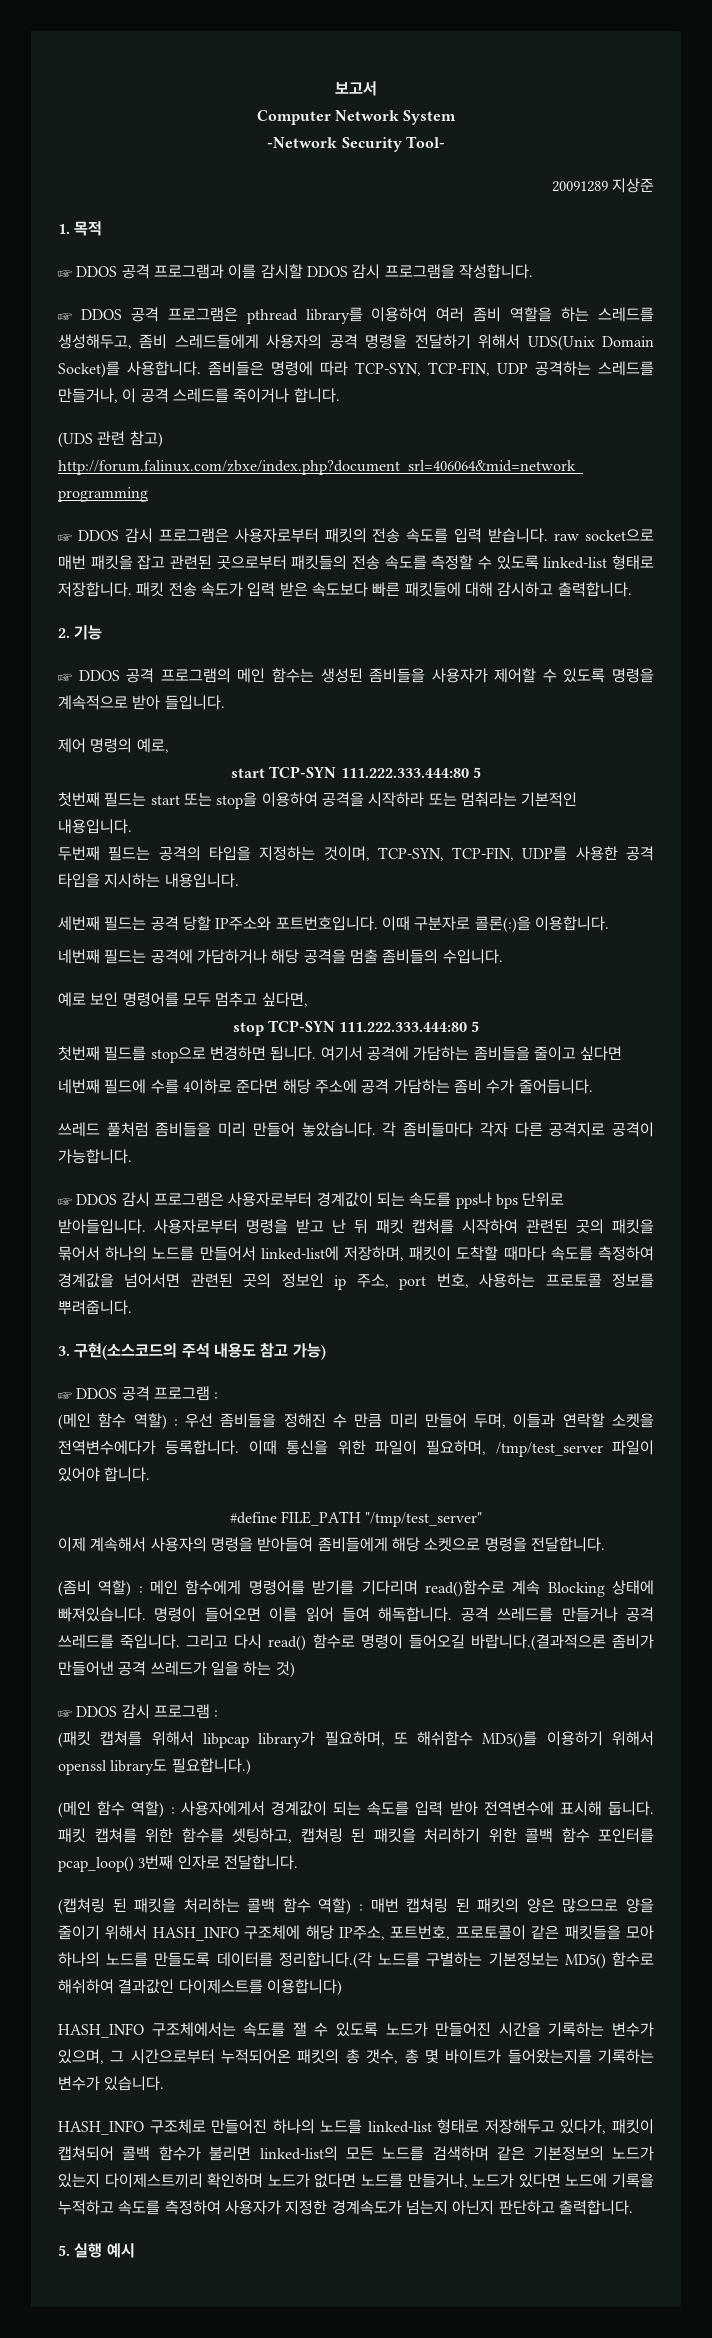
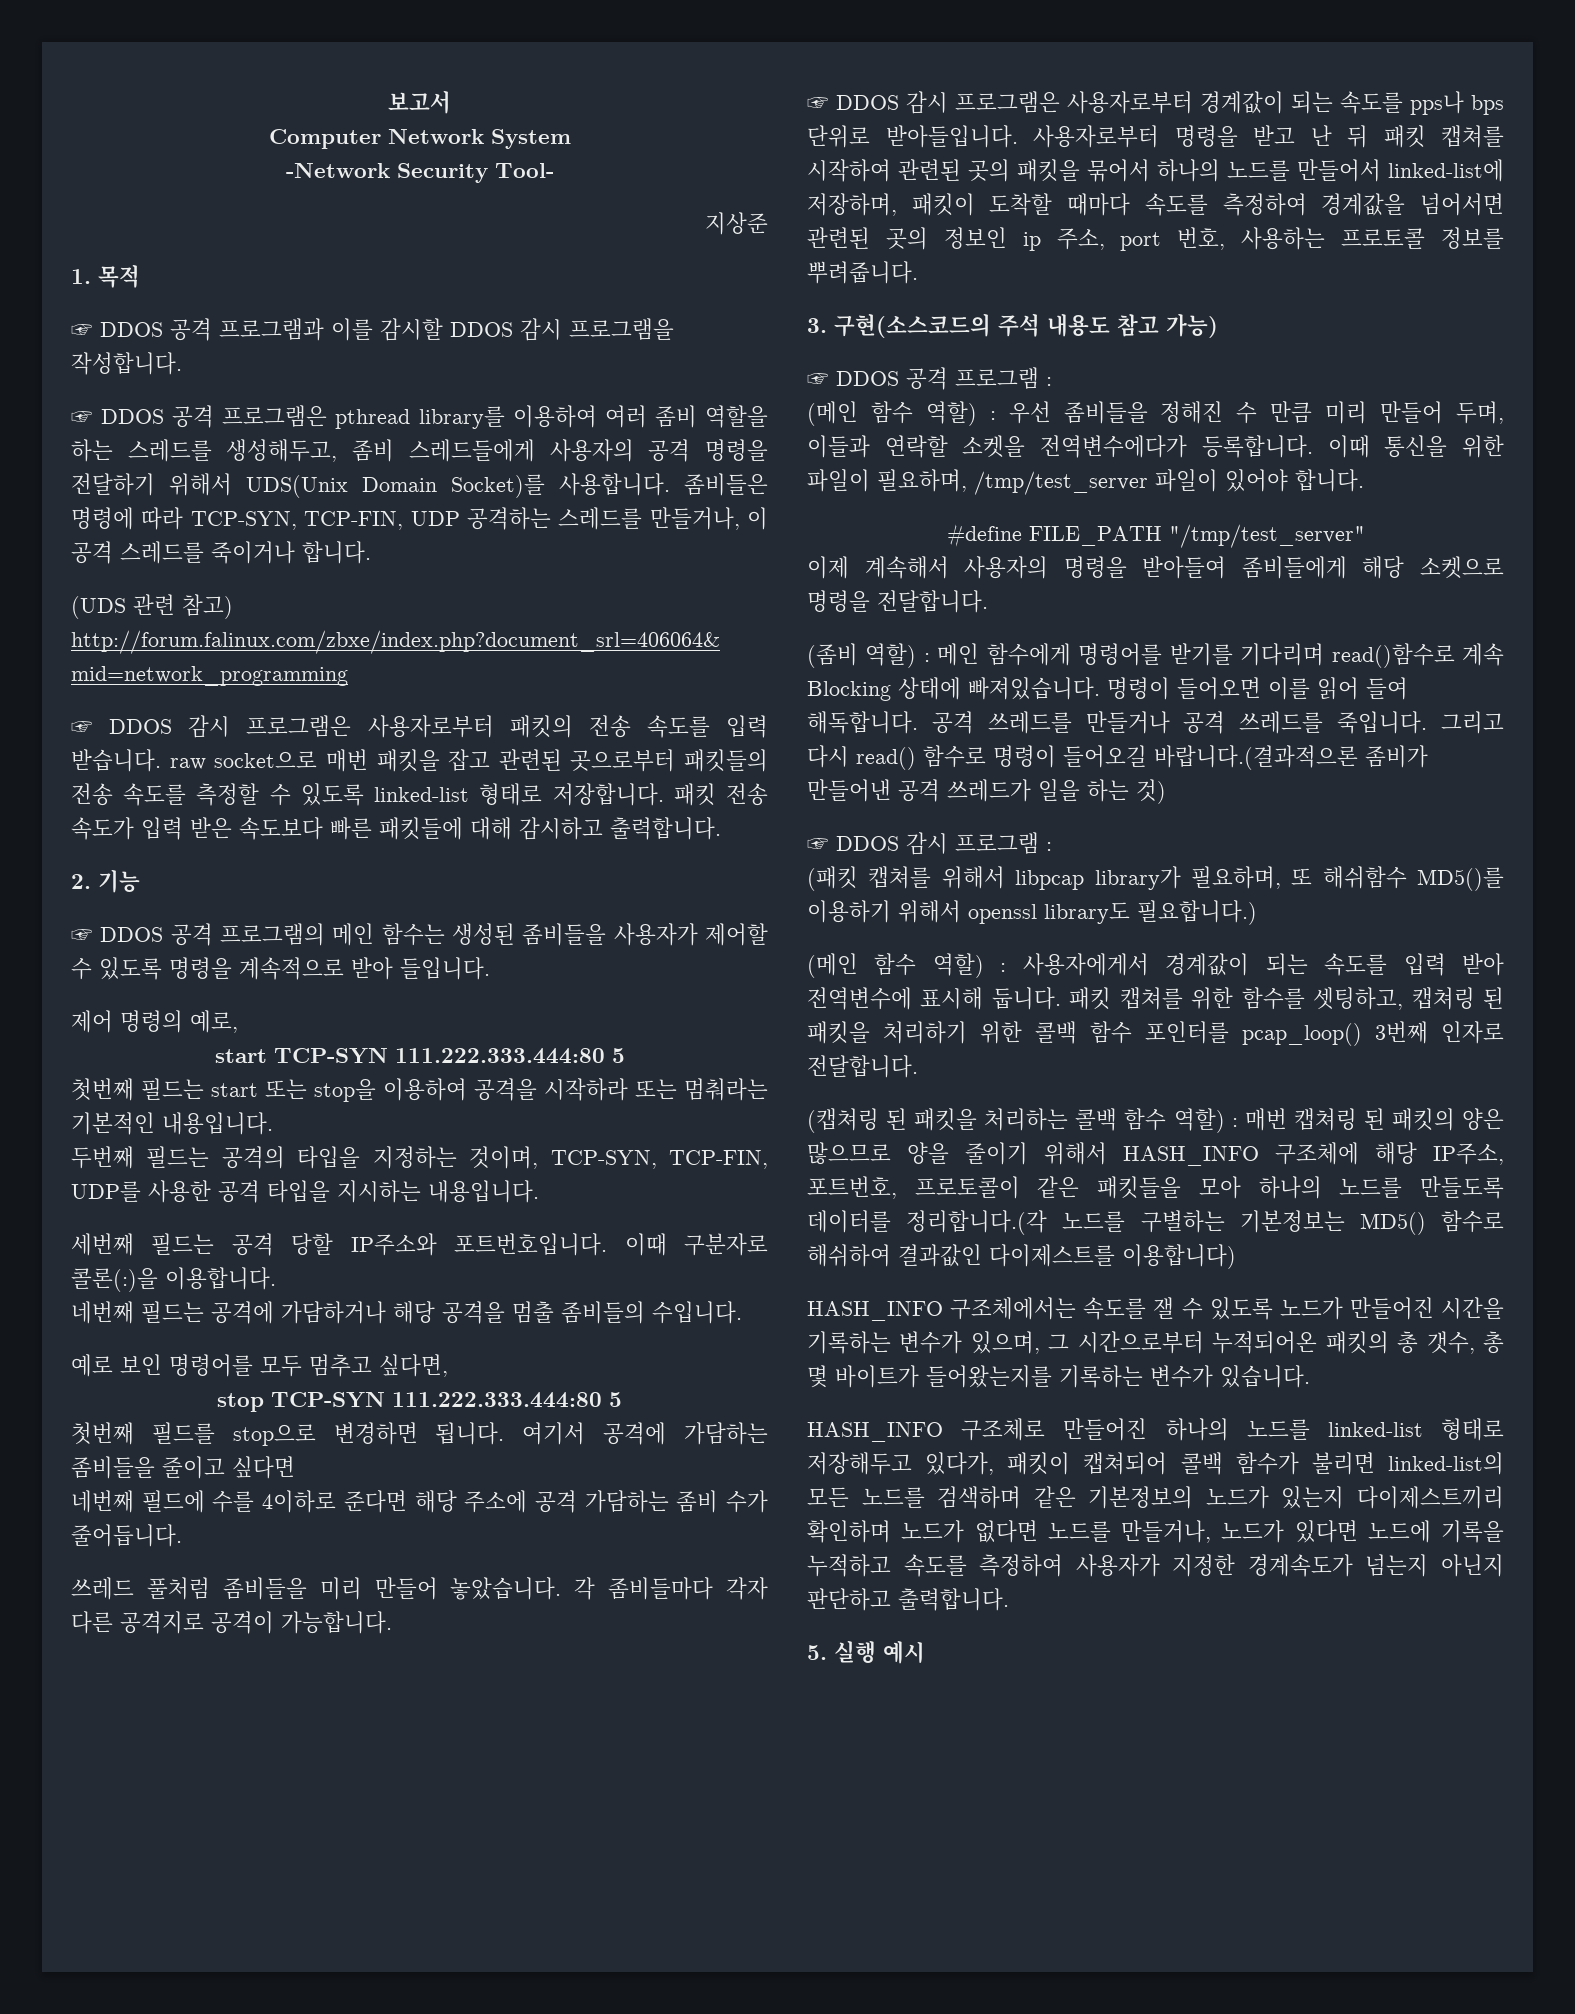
[551,181,608,192] 20091289 -> (554, 170) none

